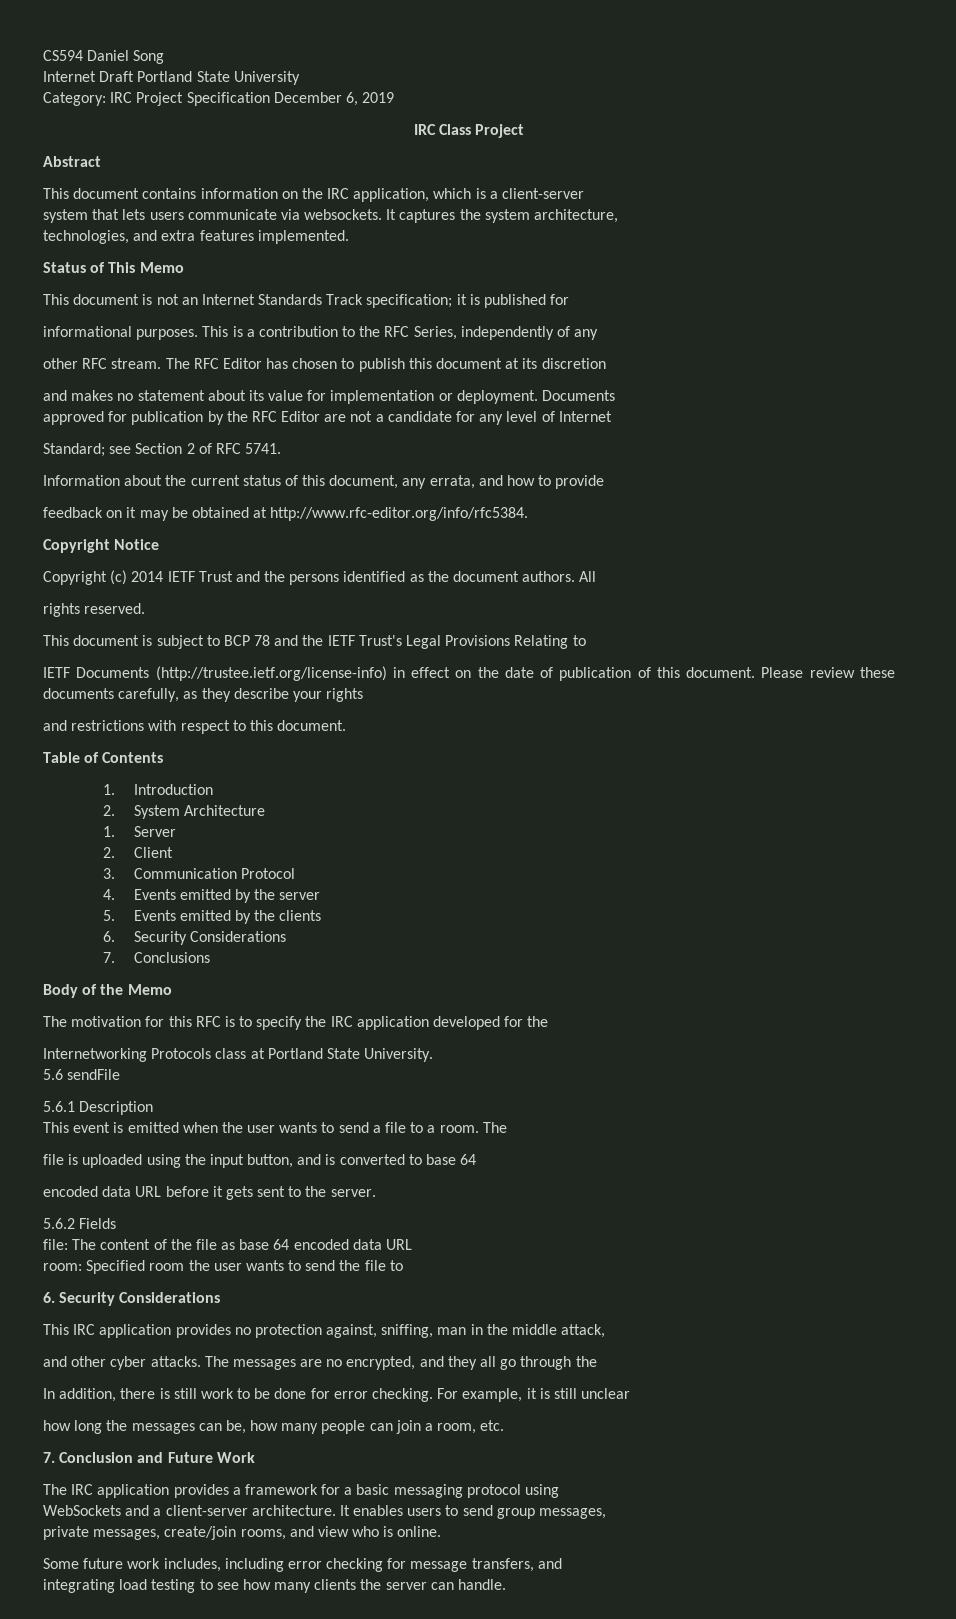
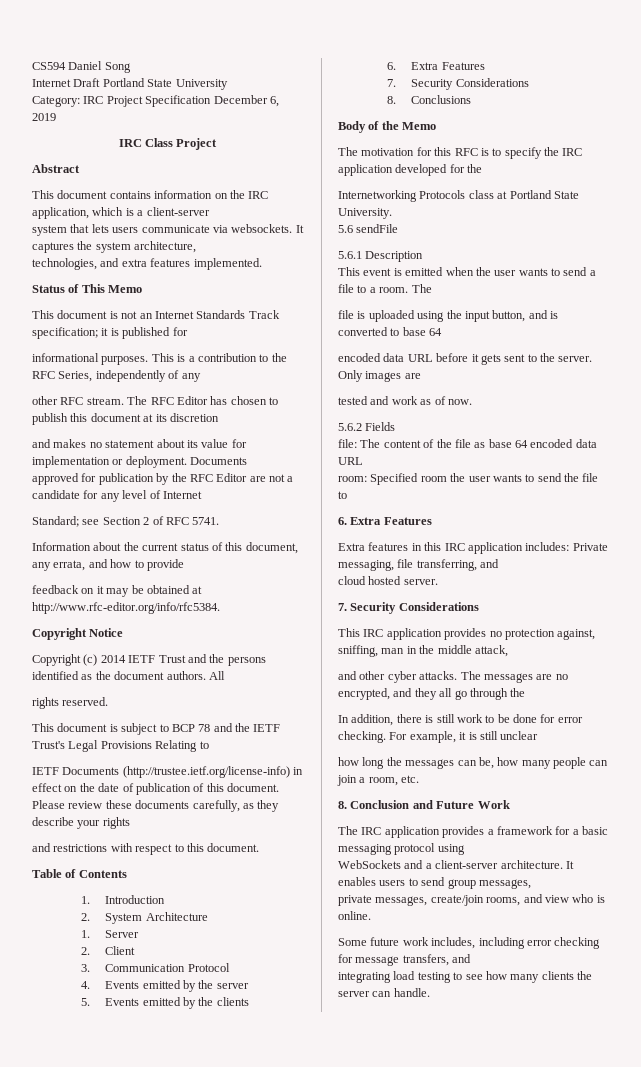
[133,931,286,945] [103,952,116,963] Security Considerations // 7. -> [411,62,485,70] [386,78,529,90] [386,96,396,104] Extra Features // 7. Security Considerations // 8.
(376, 1193) none -> [338,370,421,382] [338,396,472,405] Only images are // tested and work as of now.
(55, 1297) none -> [350,517,432,525] [338,542,608,554] [338,559,500,571] [338,576,438,585] [338,603,347,611] Extra Features // Extra features in this IRC application includes: Private messaging, file transferring, and // cloud hosted server. // 7.
[43,1452,55,1463] 7. -> [338,801,347,809] 8.

